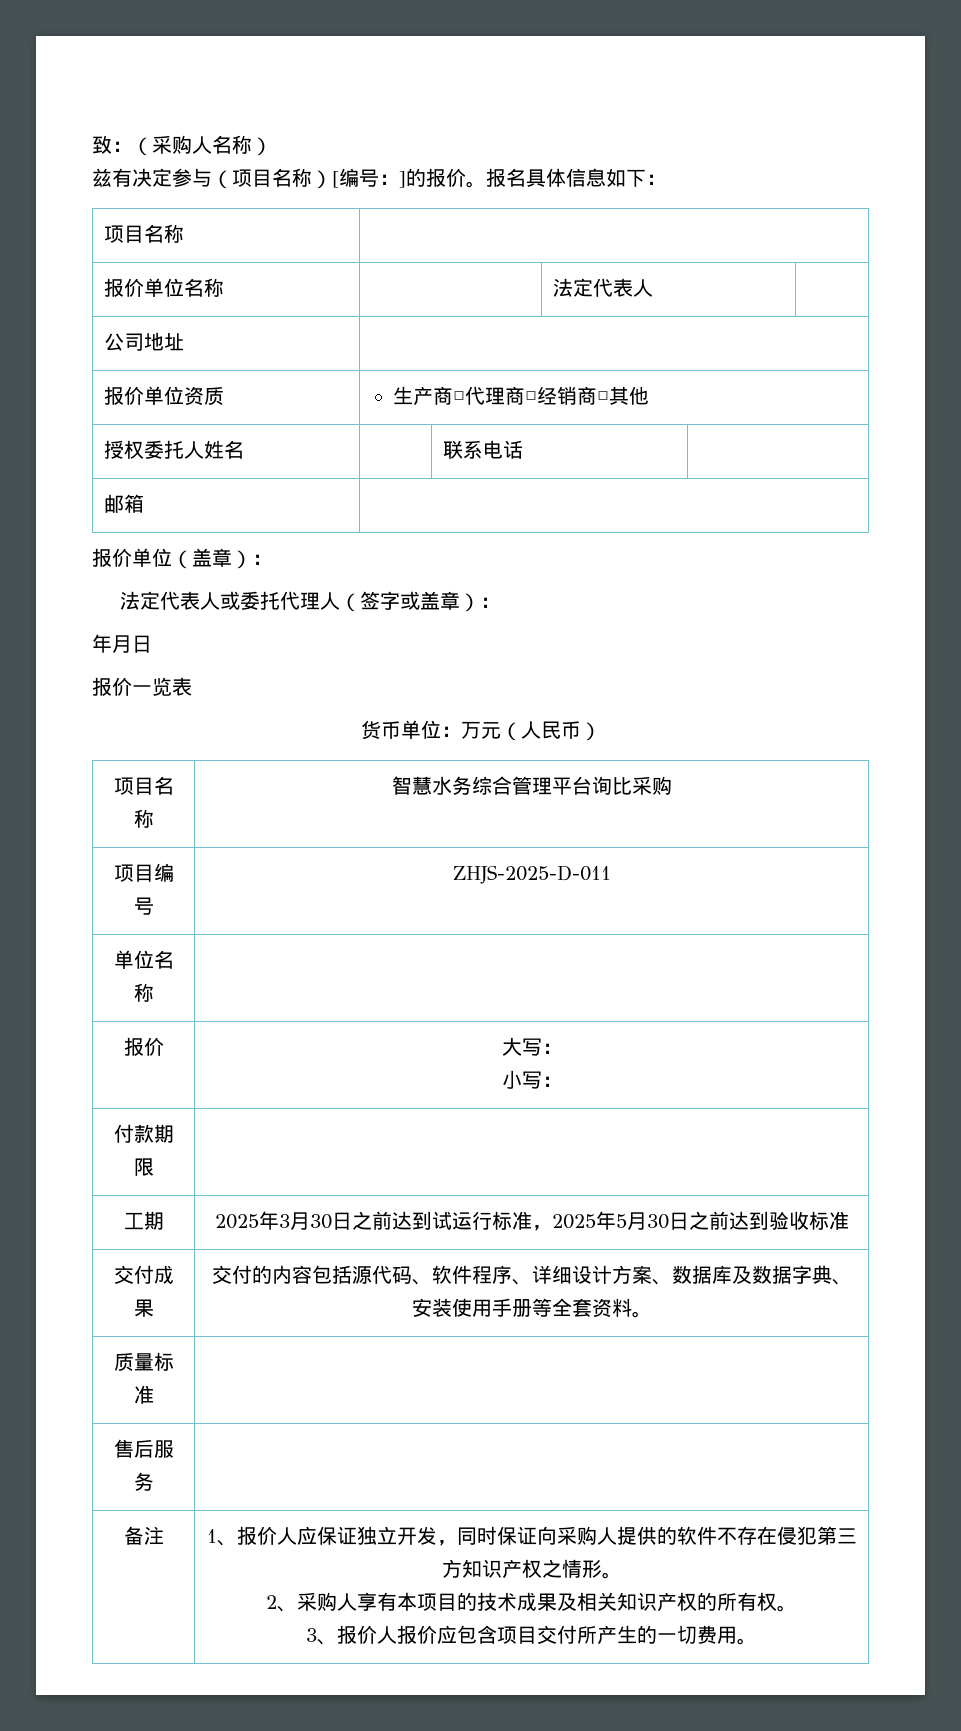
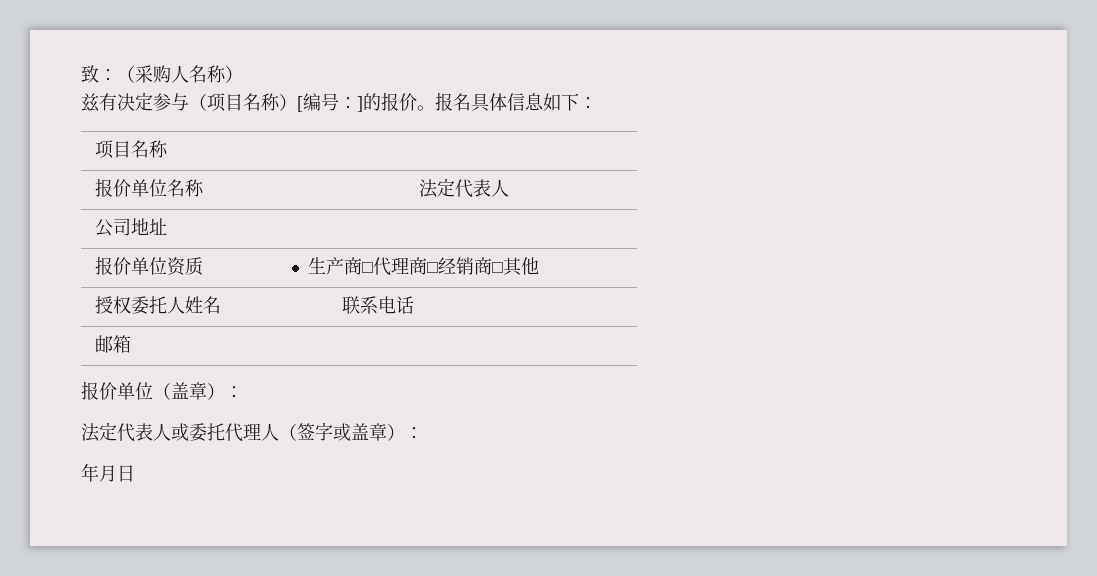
[92,677,192,696] [360,720,601,741] [113,776,174,795] [133,809,154,828] [391,776,672,795] [113,863,174,882] [133,897,154,915] [452,865,611,884] [113,950,174,969] [133,983,154,1002] [123,1037,164,1056] [501,1037,562,1056] [501,1070,562,1089] [113,1124,174,1143] [133,1158,154,1176] [123,1211,164,1230] [214,1211,849,1231] [113,1265,174,1284] [133,1299,154,1317] [211,1265,852,1285] [411,1298,652,1318] [113,1352,174,1371] [133,1385,154,1404] [113,1439,174,1458] [133,1472,154,1491] [123,1526,164,1545] [206,1526,857,1546] [441,1559,622,1579] [266,1592,797,1612] [306,1625,757,1645] // 报价一览表 // 货币单位：万元（人民币） // 项目名称 | 智慧水务综合管理平台询比采购 // 项目编号 | ZHJS-2025-D-011 // 单位名称 | // 报价 | 大写： // 小写： // 付款期限 | // 工期 | 2025年3月30日之前达到试运行标准，2025年5月30日之前达到验收标准 // 交付成果 | 交付的内容包括源代码、软件程序、详细设计方案、数据库及数据字典、安装使用手册等全套资料。 // 质量标准 | // 售后服务 | // 备注 | 1、报价人应保证独立开发，同时保证向采购人提供的软件不存在侵犯第三方知识产权之情形。 // 2、采购人享有本项目的技术成果及相关知识产权的所有权。 // 3、报价人报价应包含项目交付所产生的一切费用。 -> (135, 473) none

